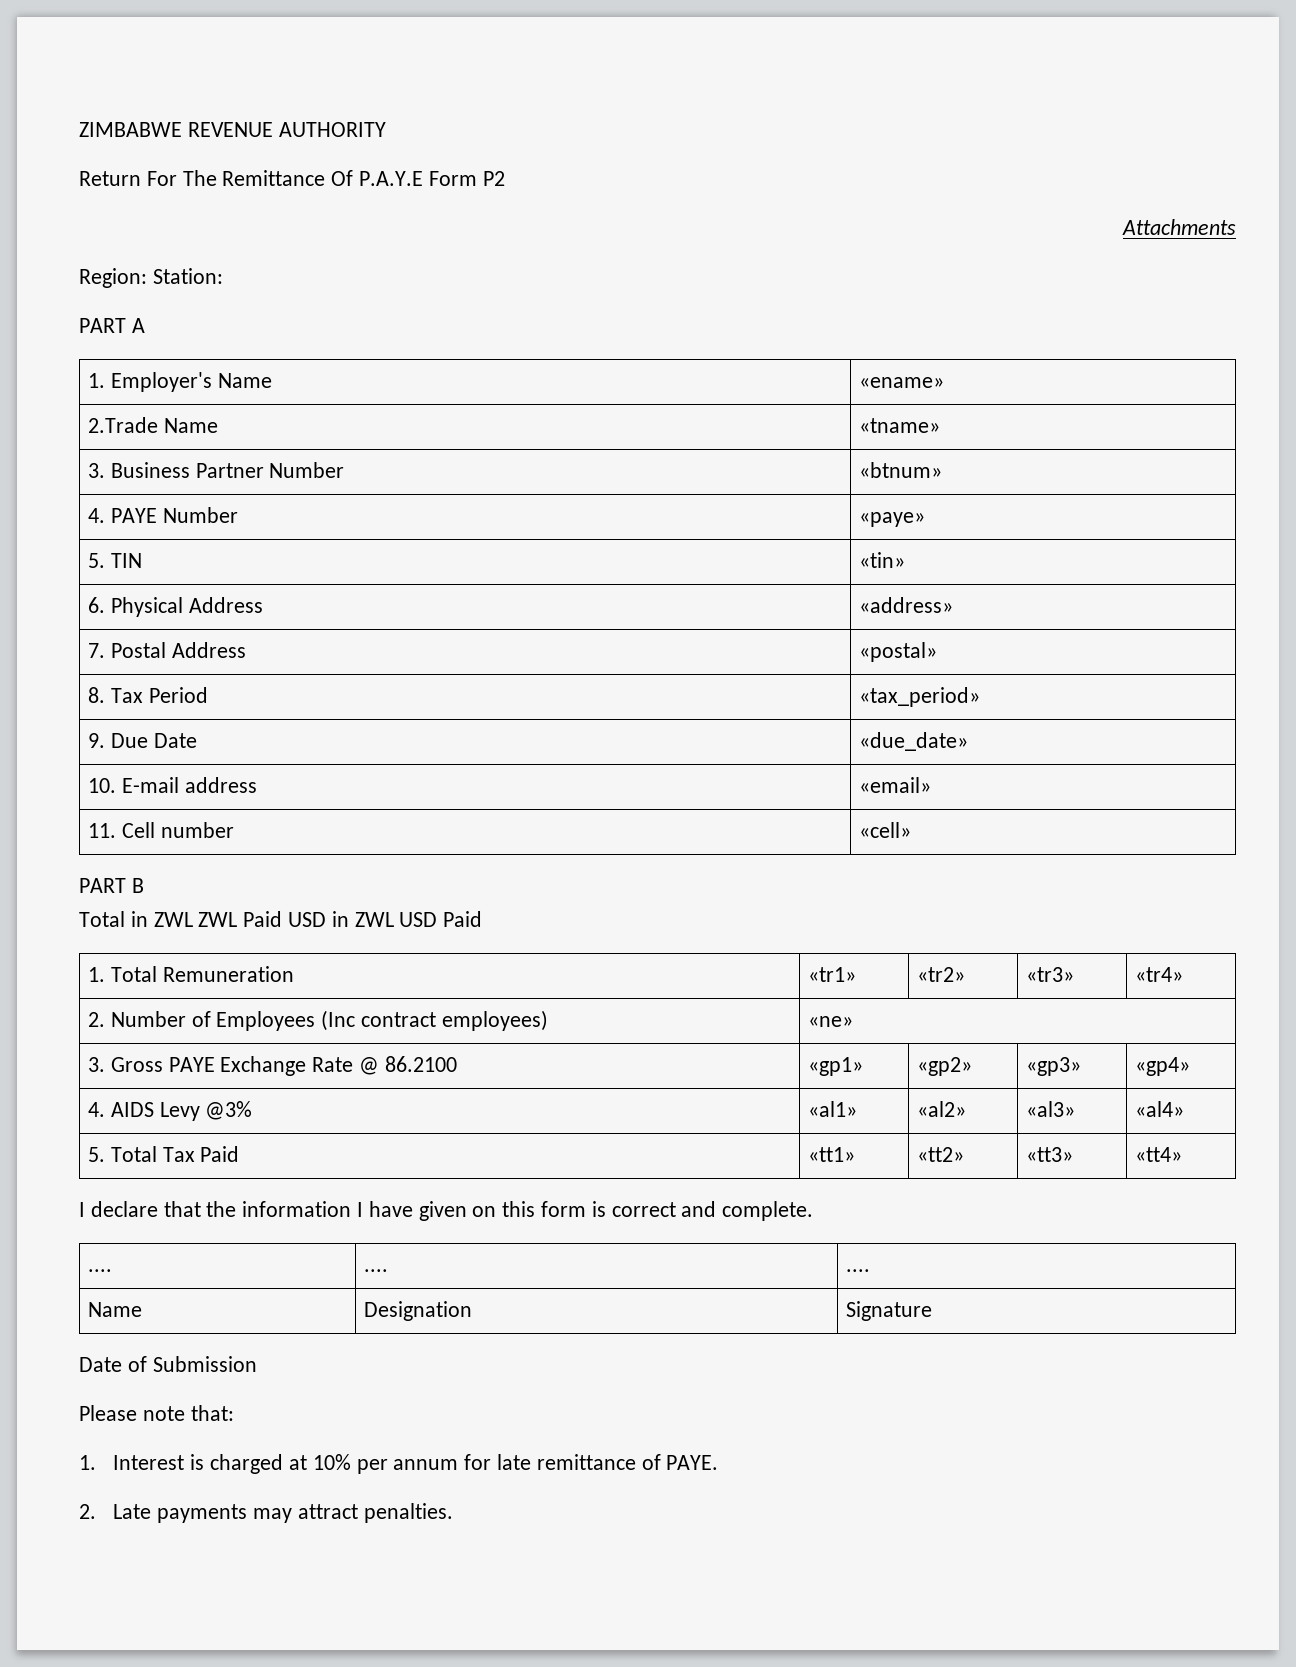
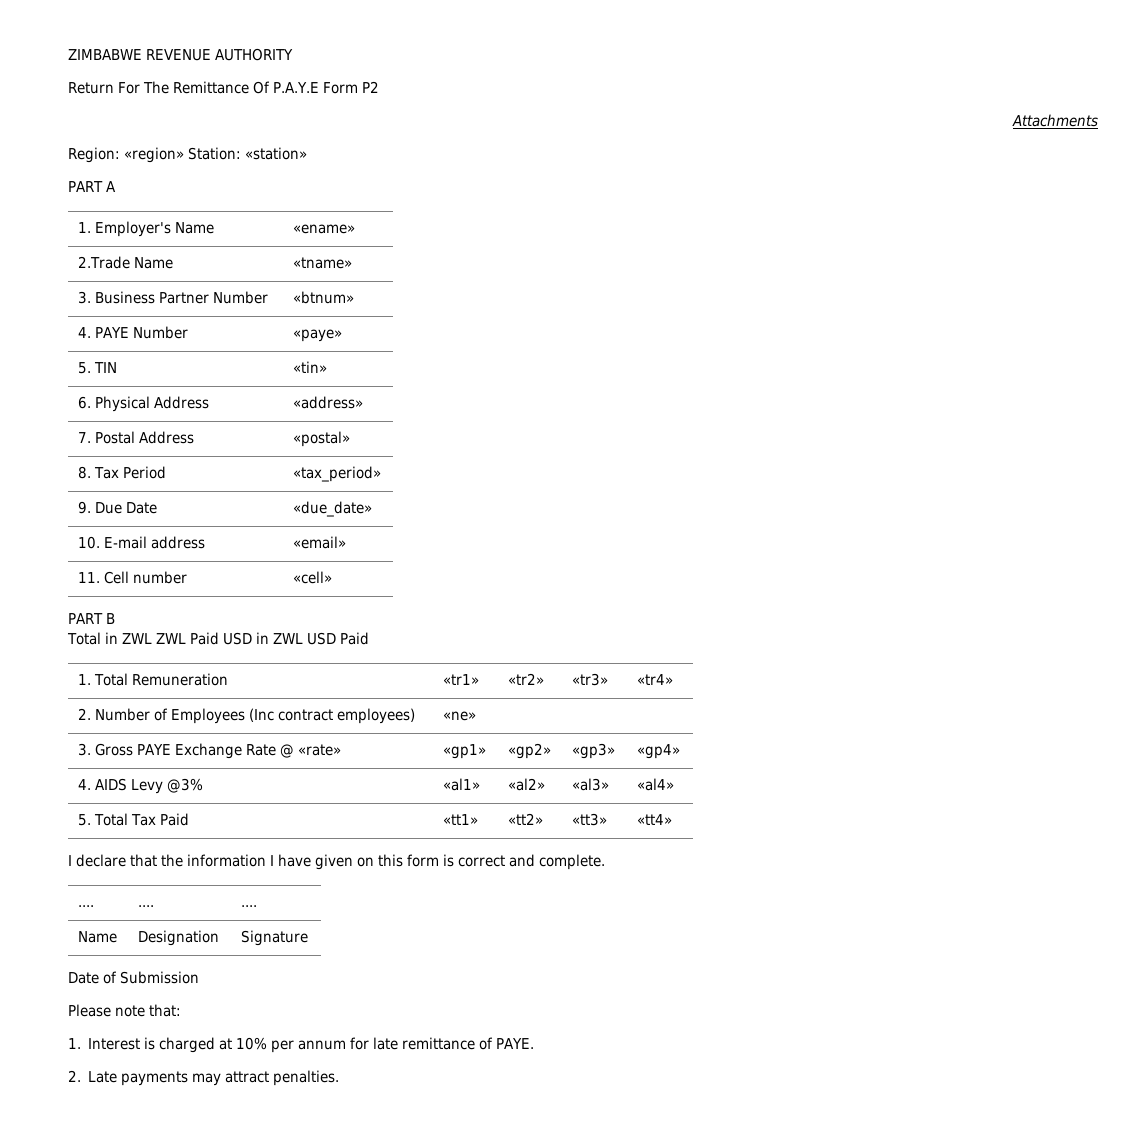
(147, 278) none -> [124,147,184,163] «region»
(223, 276) none -> [245,147,307,160] «station»
[384,1056,457,1072] 86.2100 -> [298,744,342,756] «rate»

